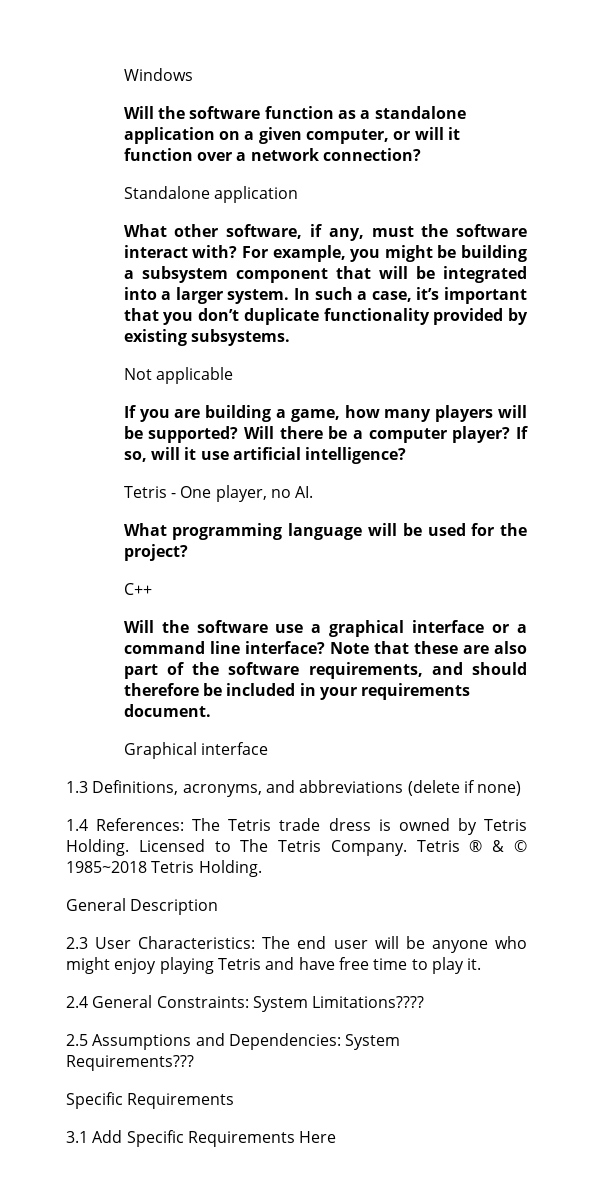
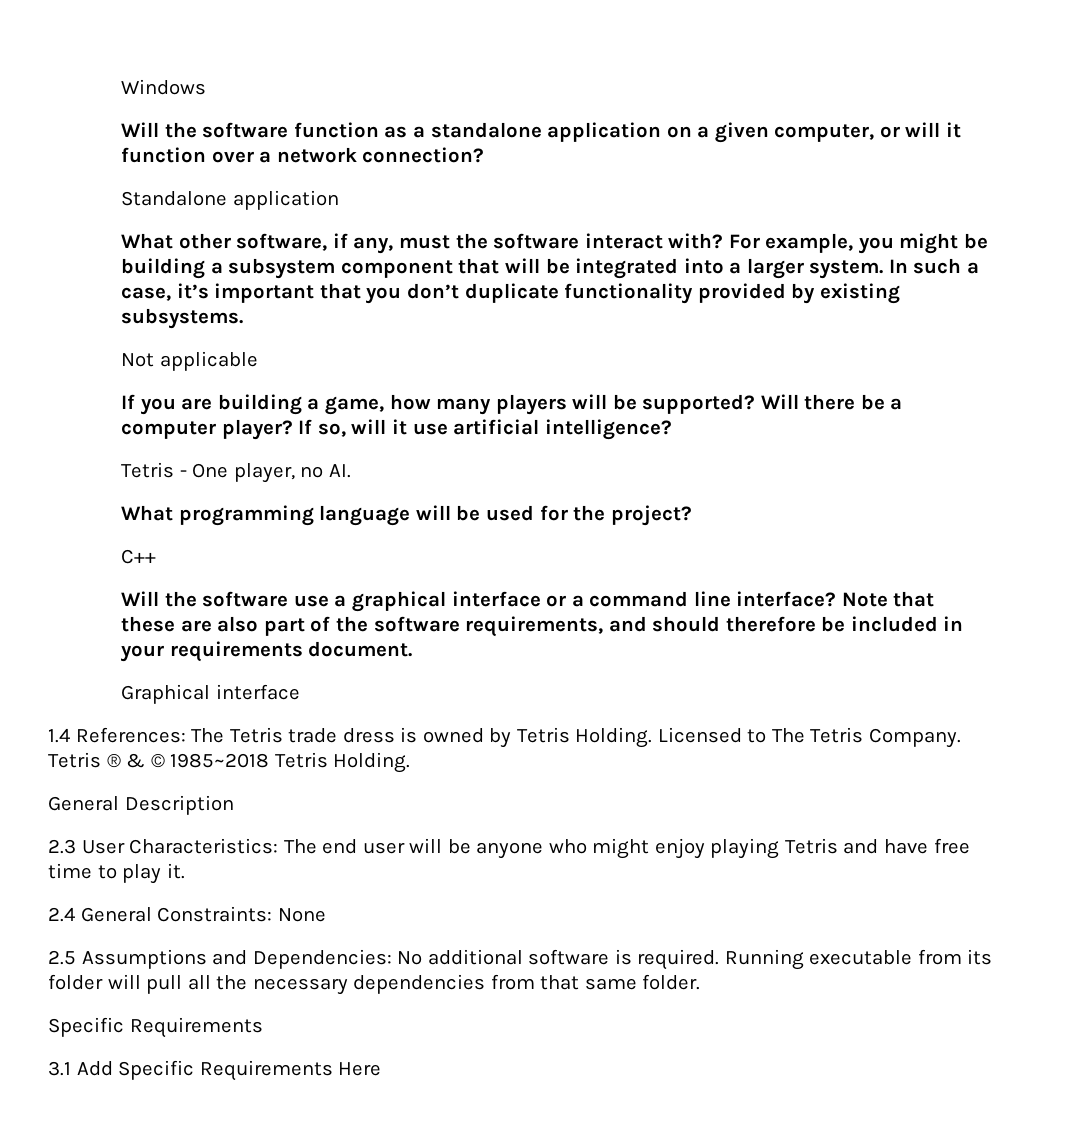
[66,780,522,797] // 1.3 Definitions, acronyms, and abbreviations (delete if none) -> (300, 692) none
[156,996,425,1012] Constraints: System Limitations???? -> [157,906,326,922] Constraints: None
[345,1034,401,1050] [66,1055,194,1071] System Requirements??? -> [397,949,993,970] [48,974,701,995] No additional software is required. Running executable from its folder will pull all the necessary dependencies from that same folder.

